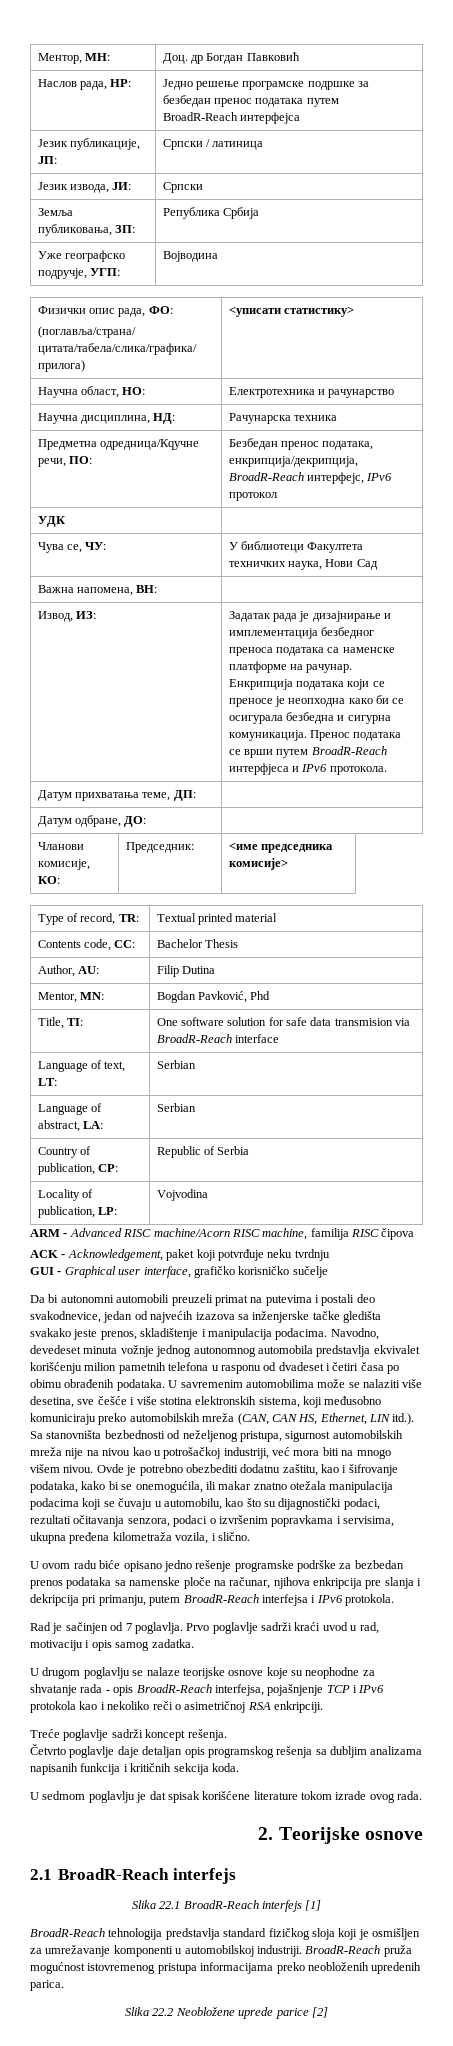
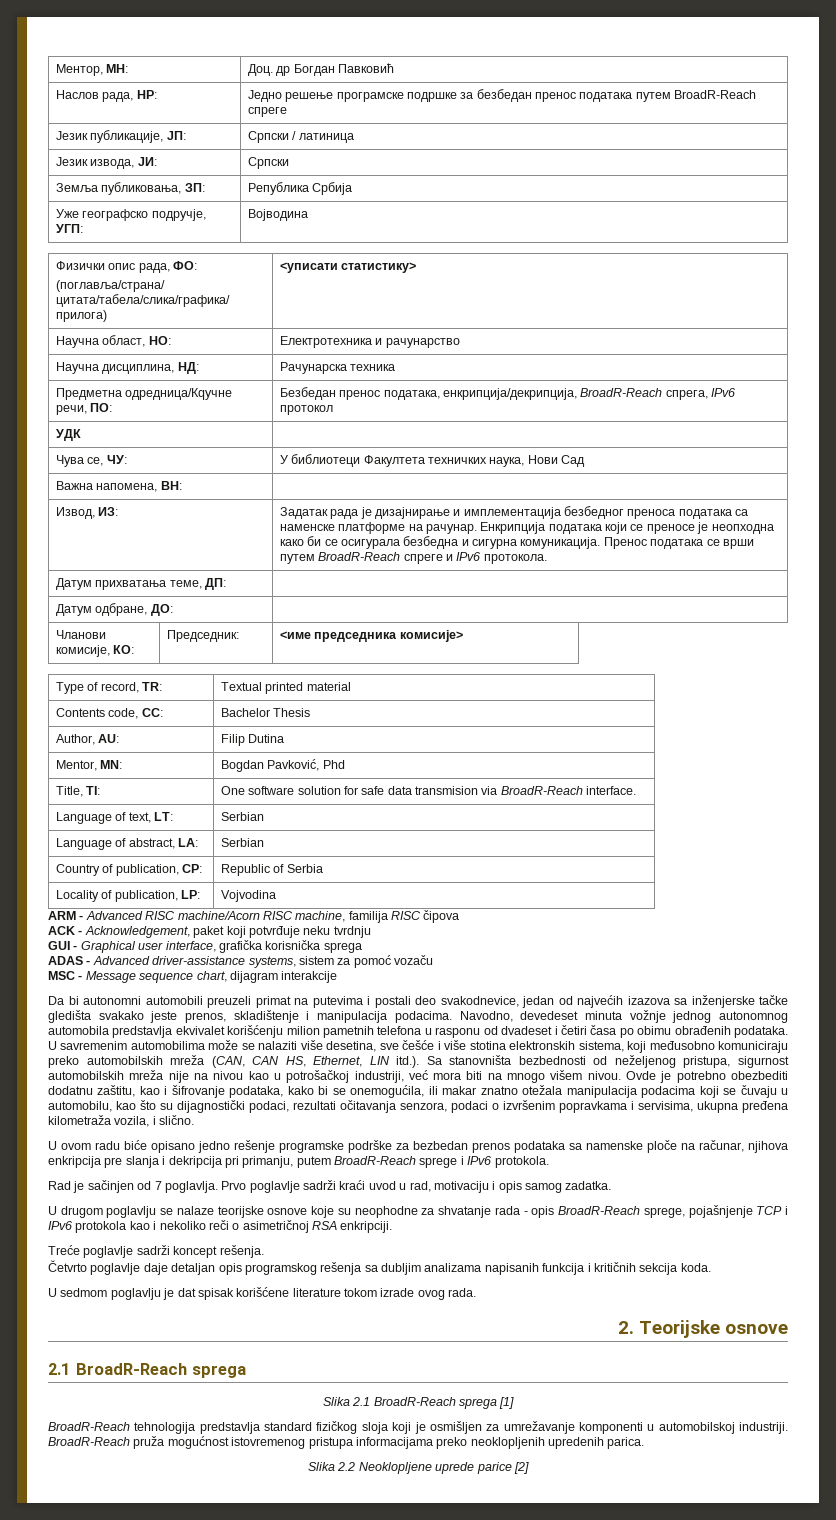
[239,112,300,124] интерфејса -> [247,107,287,117] спреге
[306,472,364,484] интерфејс, -> [665,390,708,400] спрега,
[228,763,289,775] интерфјеса -> [403,554,443,564] спреге
[234,1034,279,1043] interface -> [586,786,637,795] interface.
[193,1266,328,1278] grafičko korisničko sučelje -> [218,940,362,953] [48,955,433,968] [48,971,338,983] grafička korisnička sprega // ADAS - Advanced driver-assistance systems, sistem za pomoć vozaču // MSC - Message sequence chart, dijagram interakcije
[261,1594,308,1606] interfejsa -> [419,1157,458,1168] sprege
[214,1684,264,1696] interfejsa, -> [643,1207,685,1218] sprege,
[172,1868,236,1884] [131,1900,302,1912] interfejs // Slika 22.1 BroadR-Reach interfejs -> [191,1365,246,1378] [322,1397,497,1409] sprega // Slika 2.1 BroadR-Reach sprega
[307,1962,369,1971] neobloženih -> [470,1437,545,1449] neoklopljenih
[152,2007,235,2016] 22.2 Neobložene -> [337,1462,432,1474] 2.2 Neoklopljene

